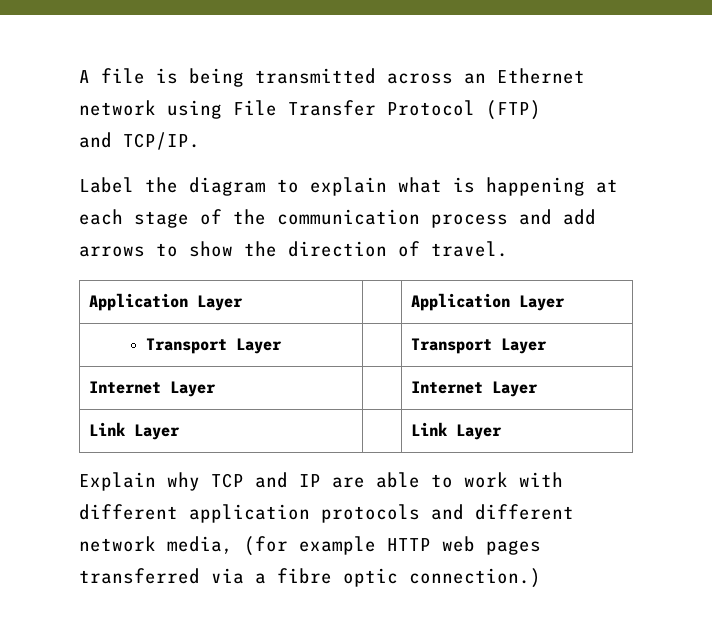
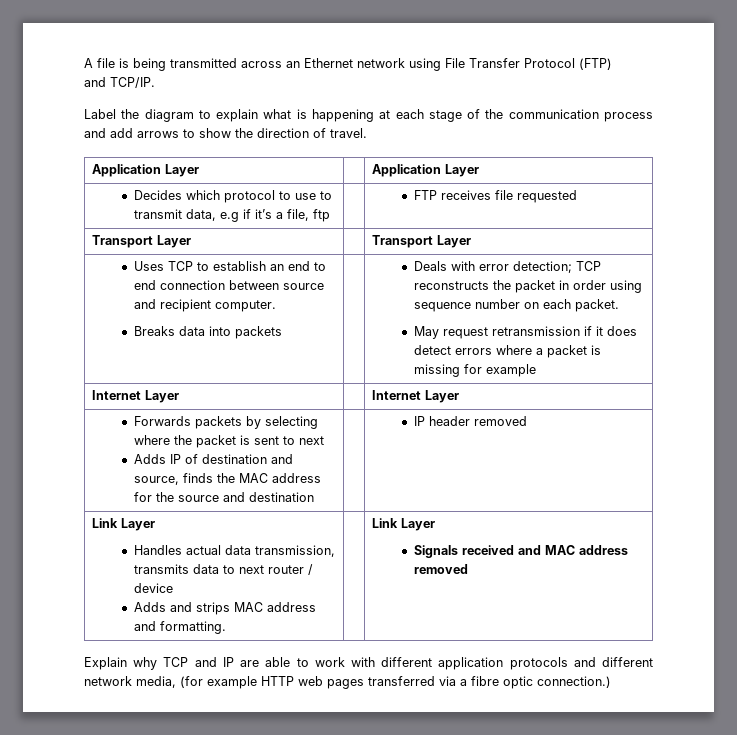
[145,338,282,354] [410,338,547,354] [88,381,216,397] [410,381,538,397] [88,422,180,440] [410,422,502,440] Transport Layer | | Transport Layer // Internet Layer | | Internet Layer // Link Layer | | Link Layer -> [133,190,332,203] [133,209,330,222] [413,190,577,203] [91,235,191,248] [371,235,471,248] [133,261,326,271] [133,280,324,290] [133,299,276,312] [133,326,282,339] [413,261,601,273] [413,280,642,293] [413,299,619,312] [413,326,637,339] [413,345,601,358] [413,364,536,377] [91,390,179,403] [371,390,459,403] [133,416,318,429] [133,435,324,448] [133,454,293,464] [133,473,321,485] [133,492,314,502] [413,416,527,426] [91,518,155,531] [133,545,335,557] [133,564,313,575] [133,583,173,593] [133,602,316,615] [133,621,226,634] [371,518,435,531] [413,545,628,558] [413,564,468,574] Decides which protocol to use to transmit data, e.g if it’s a file, ftp | | FTP receives file requested // Transport Layer | | Transport Layer // Uses TCP to establish an end to end connection between source and recipient computer. // Breaks data into packets | | Deals with error detection; TCP reconstructs the packet in order using sequence number on each packet. // May request retransmission if it does detect errors where a packet is missing for example // Internet Layer | | Internet Layer // Forwards packets by selecting where the packet is sent to next // Adds IP of destination and source, finds the MAC address for the source and destination | | IP header removed // Link Layer // Handles actual data transmission, transmits data to next router / device // Adds and strips MAC address and formatting. | | Link Layer // Signals received and MAC address removed

